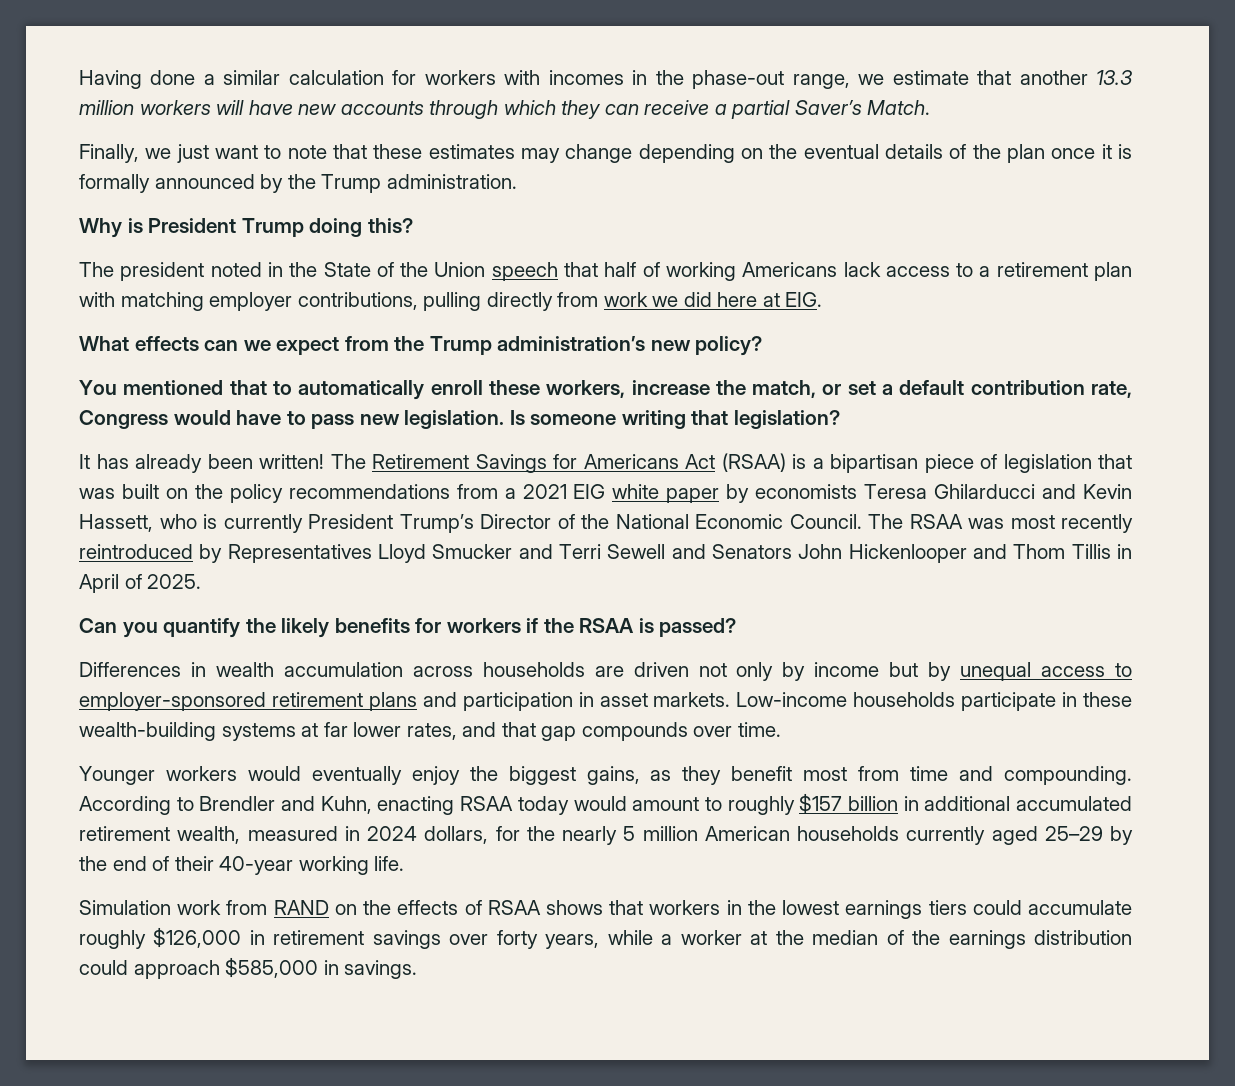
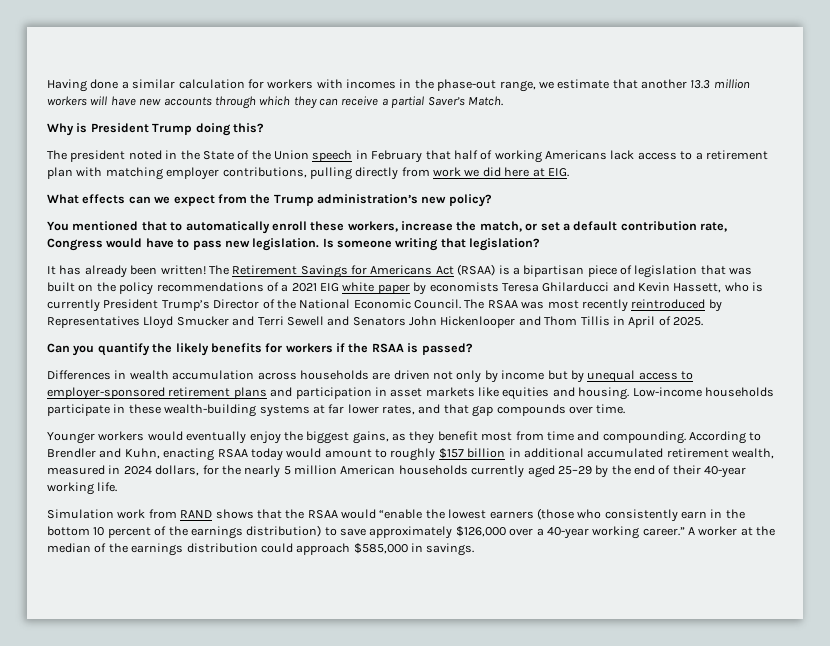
[79,144,1133,163] [79,174,517,193] // Finally, we just want to note that these estimates may change depending on the eventual details of the plan once it is formally announced by the Trump administration. -> (503, 101) none
(558, 271) none -> [355,150,423,163] in February
[456,484,498,499] from -> [266,282,279,292] of
[653,692,731,707] markets. -> [425,387,630,400] markets like equities and housing.
[334,900,1132,919] [79,927,673,949] on the effects of RSAA shows that workers in the lowest earnings tiers could accumulate roughly $126,000 in retirement savings over forty years, while a -> [215,508,745,522] [47,525,695,539] shows that the RSAA would “enable the lowest earners (those who consistently earn in the bottom 10 percent of the earnings distribution) to save approximately $126,000 over a 40-year working career.” A

